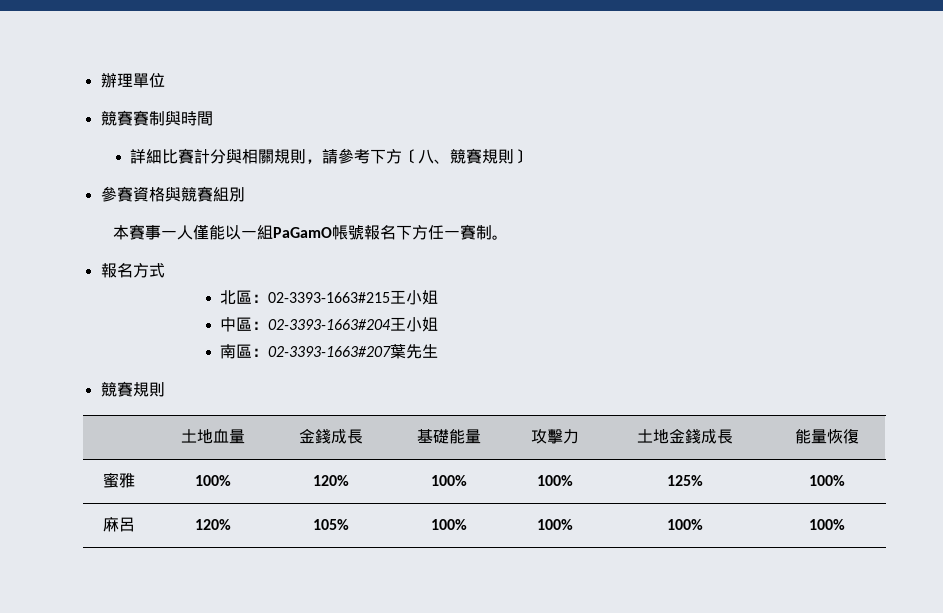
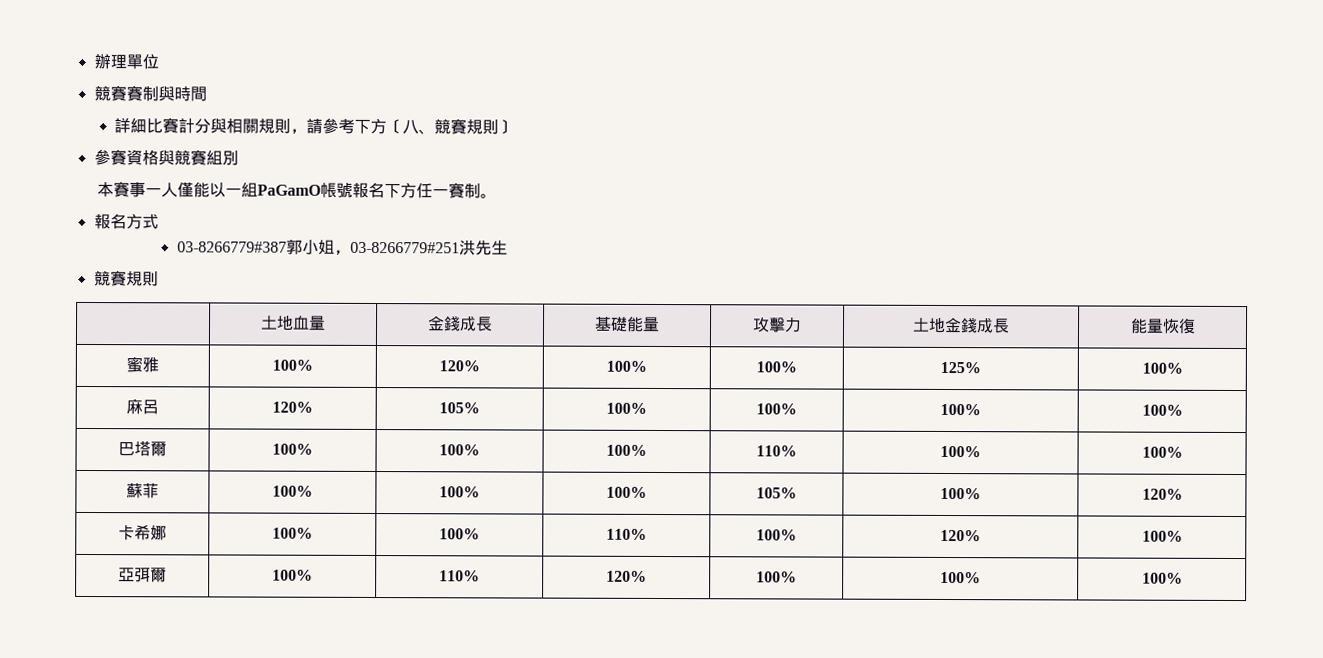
[219,290,438,305] [219,317,438,332] [219,344,406,359] 北區：02-3393-1663#215王小姐 // 中區：02-3393-1663#204王小姐 // 南區：02-3393-1663#207葉 -> [176,239,476,256] 03-8266779#387郭小姐，03-8266779#251洪
(845, 524) none -> [118,441,167,457] [272,443,313,455] [439,444,480,456] [606,444,647,456] [756,445,797,457] [940,445,981,458] [1141,446,1183,458] [126,483,159,499] [272,485,313,497] [439,486,480,498] [606,486,647,498] [756,487,797,499] [940,487,981,500] [1141,488,1183,500] [118,524,167,541] [272,527,313,539] [439,528,480,540] [606,528,647,540] [756,529,797,541] [940,529,981,542] [1141,530,1183,542] [118,567,167,583] [272,569,313,581] [439,570,480,582] [606,570,647,582] [756,571,797,583] [940,571,981,584] [1141,572,1183,584] // 巴塔爾 | 100% | 100% | 100% | 110% | 100% | 100% // 蘇菲 | 100% | 100% | 100% | 105% | 100% | 120% // 卡希娜 | 100% | 100% | 110% | 100% | 120% | 100% // 亞弭爾 | 100% | 110% | 120% | 100% | 100% | 100%

